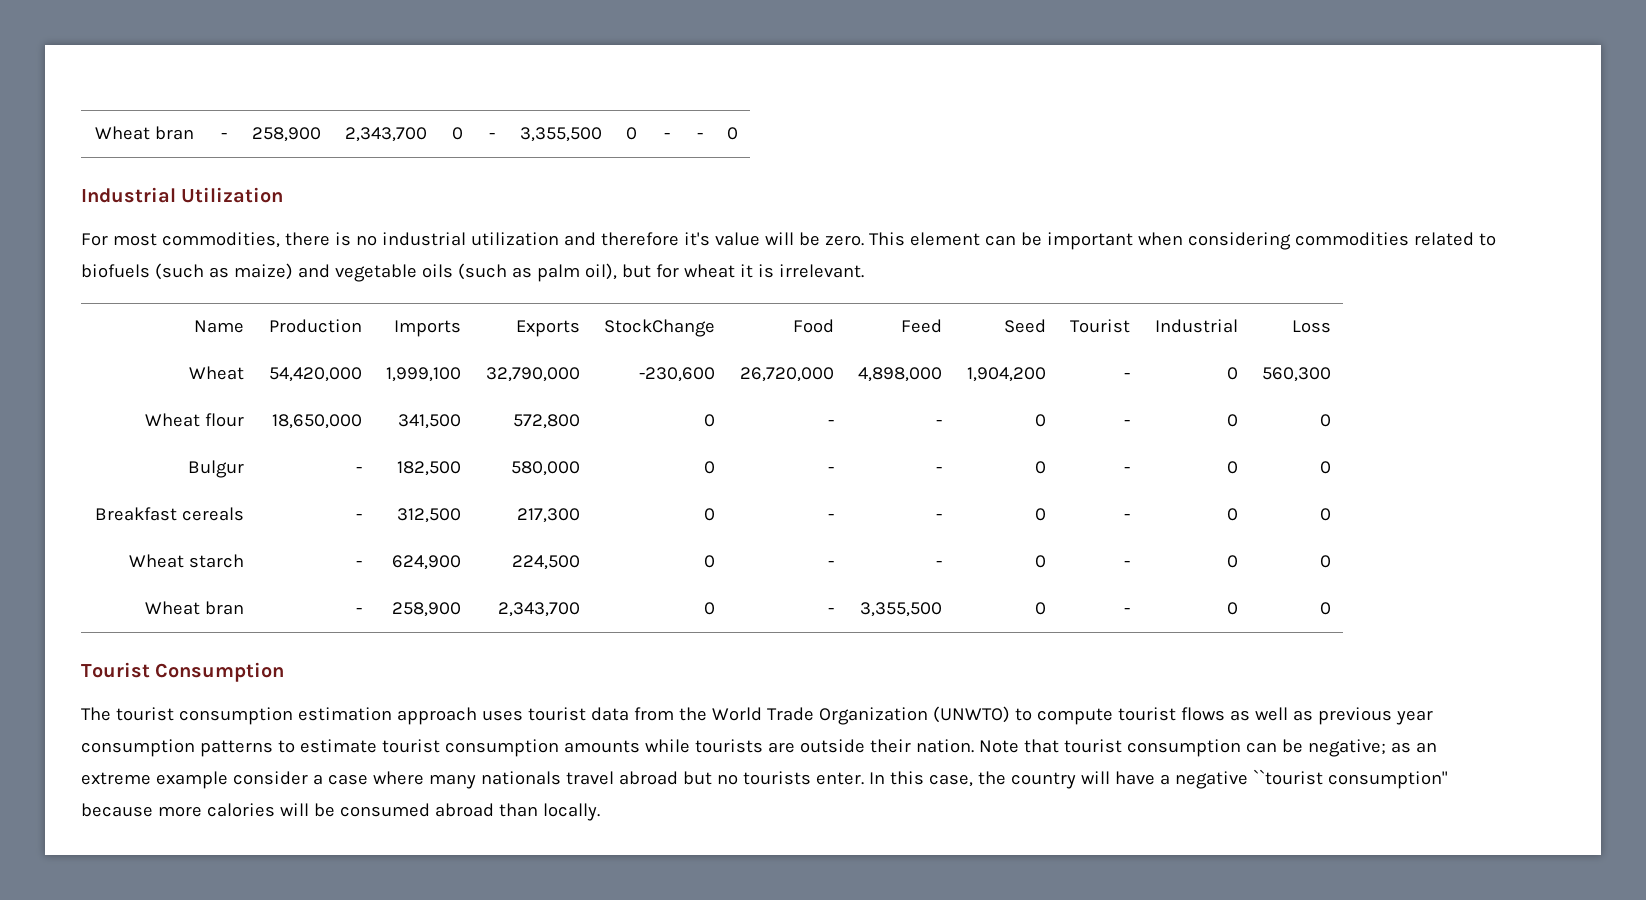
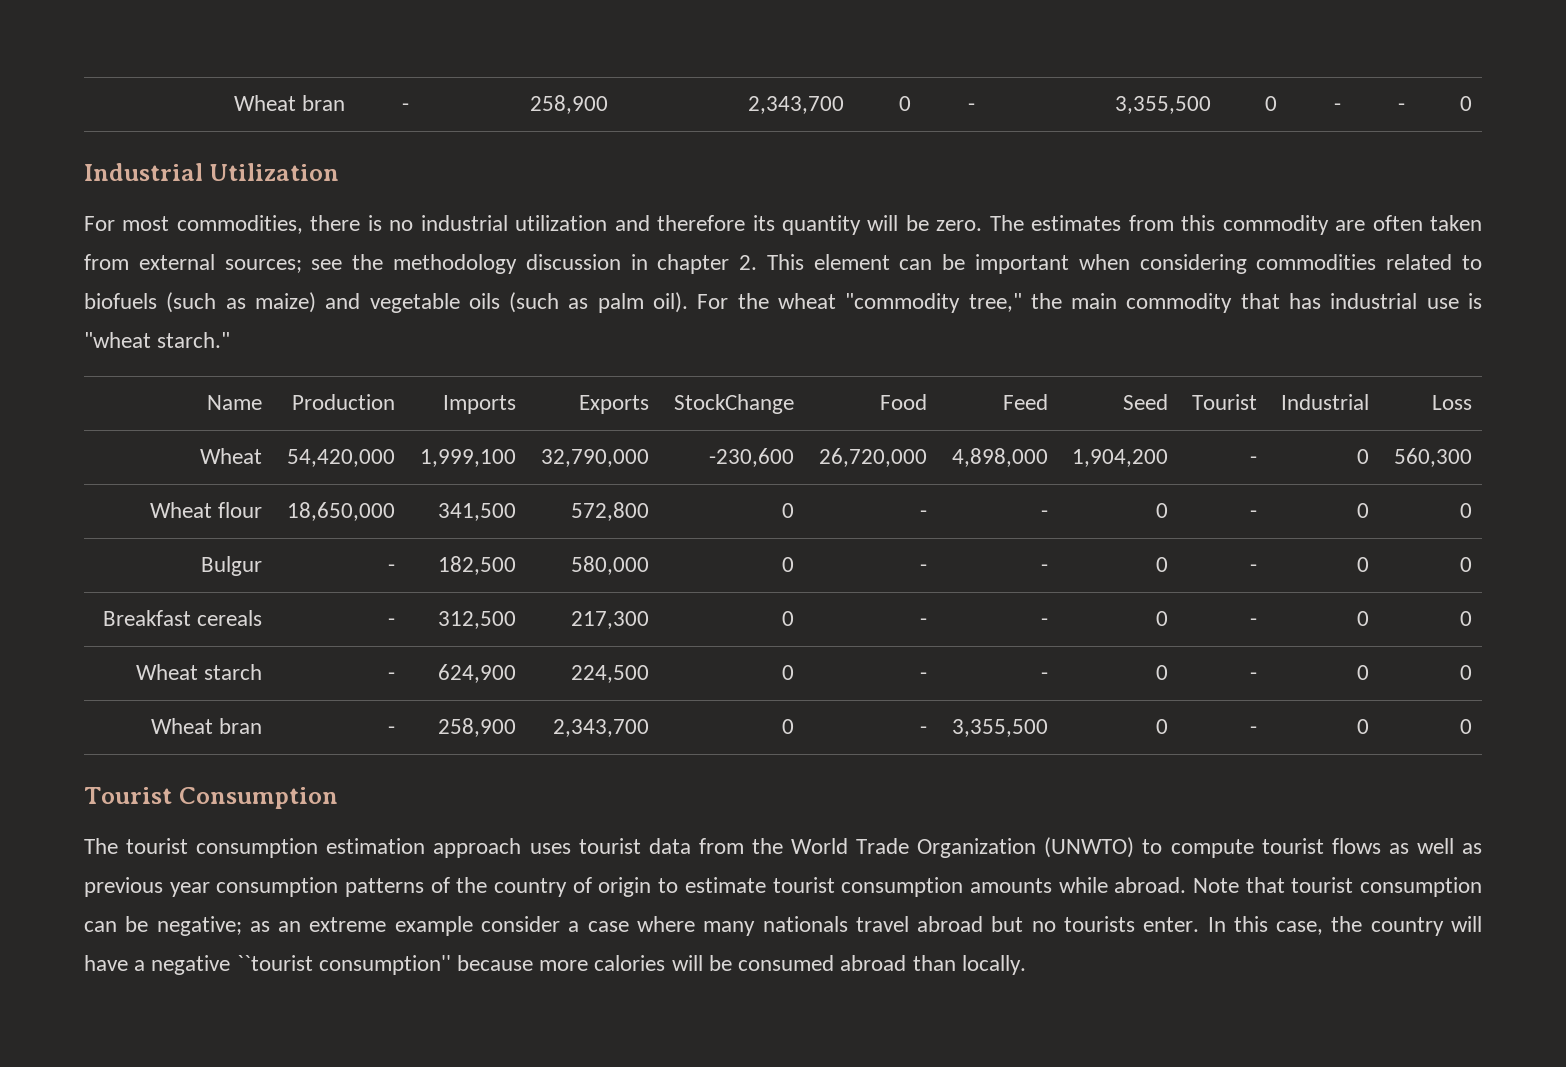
[683,232,760,246] it's value -> [752,215,862,235] its quantity
(864, 240) none -> [989,215,1483,235] [84,254,758,274] The estimates from this commodity are often taken from external sources; see the methodology discussion in chapter 2.
[584,263,864,280] oil), but for wheat it is irrelevant. -> [653,292,1483,313] [84,332,231,348] oil). For the wheat "commodity tree," the main commodity that has industrial use is "wheat starch."
(273, 748) none -> [430,877,652,897] of the country of origin
[694,739,974,753] tourists are outside their nation. -> [1114,877,1187,893] abroad.

